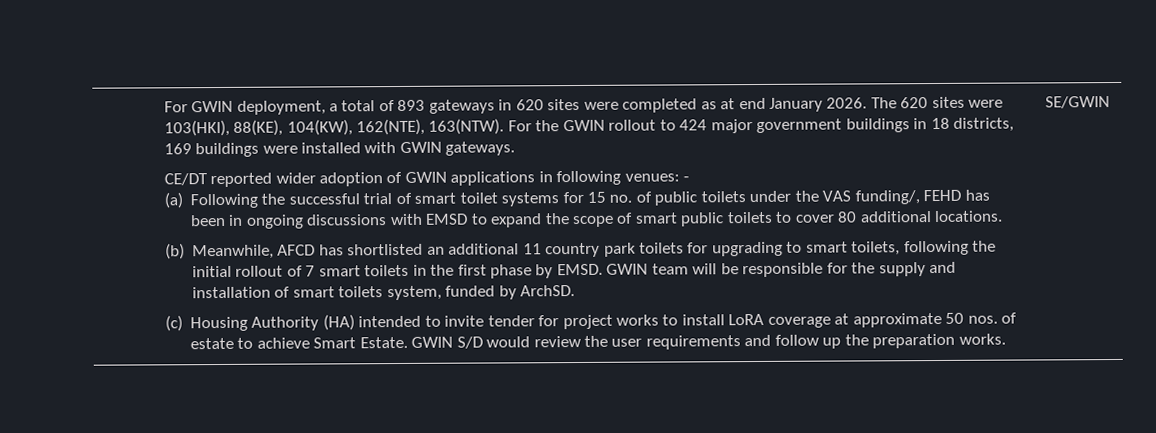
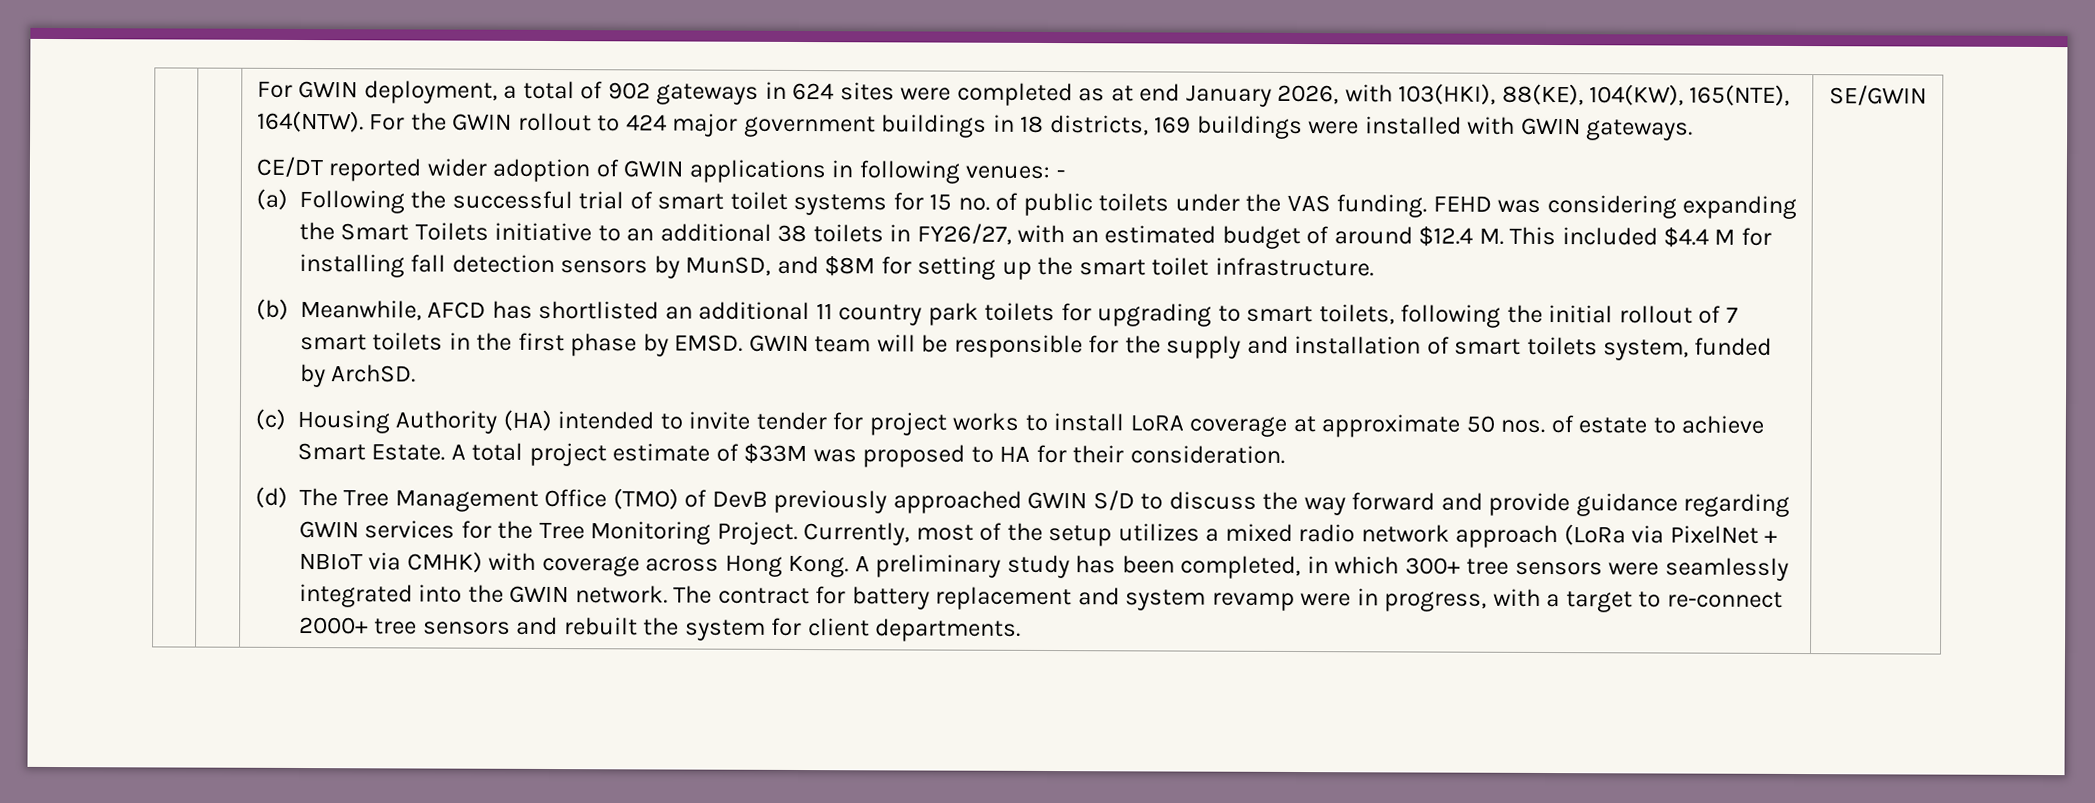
[397,99,426,112] 893 -> [607,82,651,100] 902
[515,99,544,111] 620 -> [792,82,835,101] 624
[826,96,1004,109] 2026. The 620 sites were -> [1277,84,1393,105] 2026, with
[356,118,505,136] 162(NTE), 163(NTW). -> [1689,84,1791,106] [256,110,364,133] 165(NTE), 164(NTW).
[854,189,990,205] [189,210,1004,229] funding/, FEHD has been in ongoing discussions with EMSD to expand the scope of smart public toilets to cover 80 additional locations. -> [1336,194,1798,220] [298,221,1772,250] [298,253,1374,280] funding. FEHD was considering expanding the Smart Toilets initiative to an additional 38 toilets in FY26/27, with an estimated budget of around $12.4 M. This included $4.4 M for installing fall detection sensors by MunSD, and $8M for setting up the smart toilet infrastructure.
[411,333,1006,350] GWIN S/D would review the user requirements and follow up the preparation works. -> [450,442,1285,468] [254,486,1791,517] [298,520,1779,549] [298,551,1789,581] [298,583,1783,613] [298,616,1022,642] A total project estimate of $33M was proposed to HA for their consideration. // (d) The Tree Management Office (TMO) of DevB previously approached GWIN S/D to discuss the way forward and provide guidance regarding GWIN services for the Tree Monitoring Project. Currently, most of the setup utilizes a mixed radio network approach (LoRa via PixelNet + NBIoT via CMHK) with coverage across Hong Kong. A preliminary study has been completed, in which 300+ tree sensors were seamlessly integrated into the GWIN network. The contract for battery replacement and system revamp were in progress, with a target to re-connect 2000+ tree sensors and rebuilt the system for client departments.

